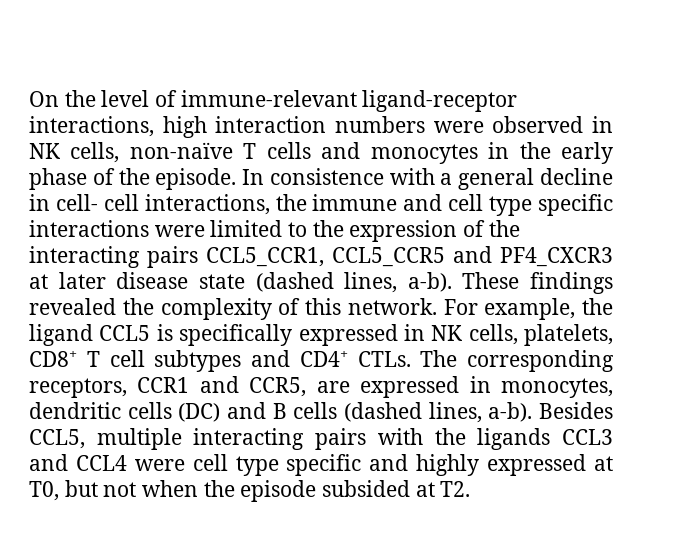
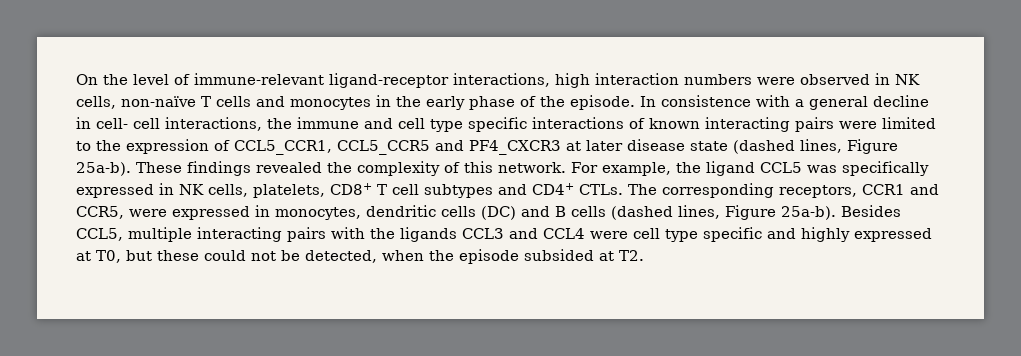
(149, 228) none -> [629,117,834,132] of known interacting pairs
[488,220,520,237] [29,246,198,268] the interacting pairs -> (230, 145) none
[407,272,452,292] a-b). -> [847,139,898,154] [76,162,131,176] Figure 25a-b).
[156,324,173,341] is -> [807,165,837,173] was
[316,381,350,393] are -> [129,209,167,217] were
[488,402,533,422] a-b). -> [725,205,836,220] Figure 25a-b).
[103,482,137,497] not -> [157,250,377,263] these could not be detected,

